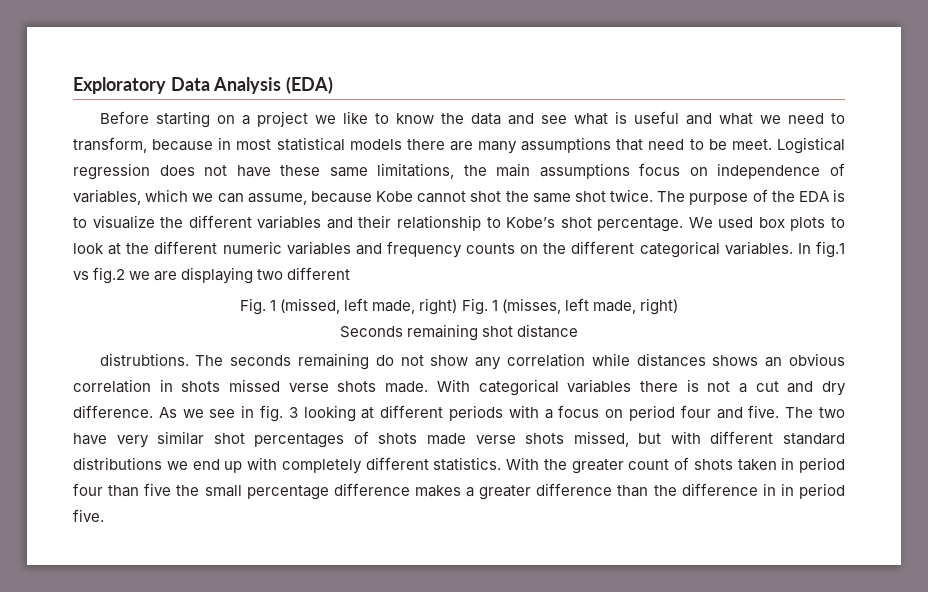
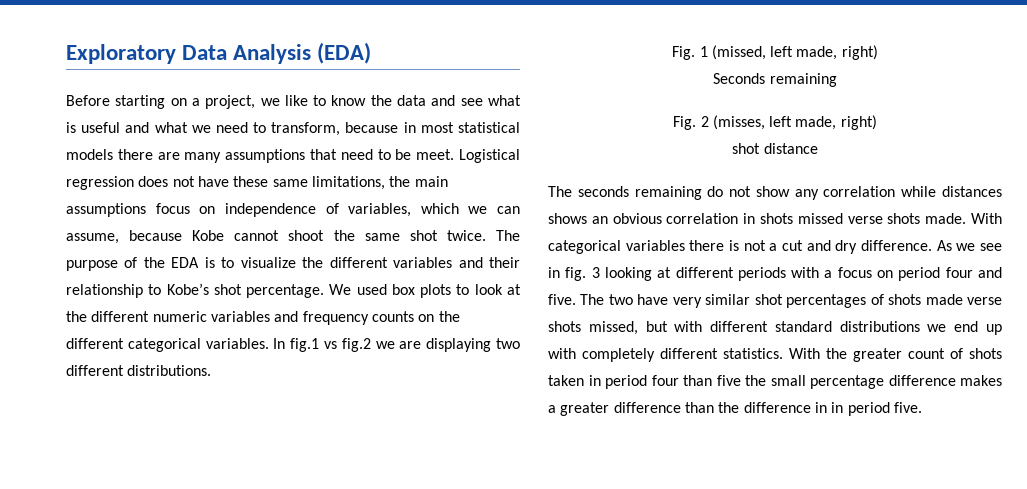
[256,111,308,127] project -> [205,95,256,109] project,
[470,191,502,202] shot -> [288,230,325,241] shoot
(351, 273) none -> [127,365,212,376] distributions.
[461,298,498,315] Fig. 1 -> [713,73,837,87] [673,116,709,130] // Seconds remaining // Fig. 2
[339,324,478,341] Seconds remaining -> (877, 122) none
[99,353,189,366] distrubtions. -> (818, 148) none

